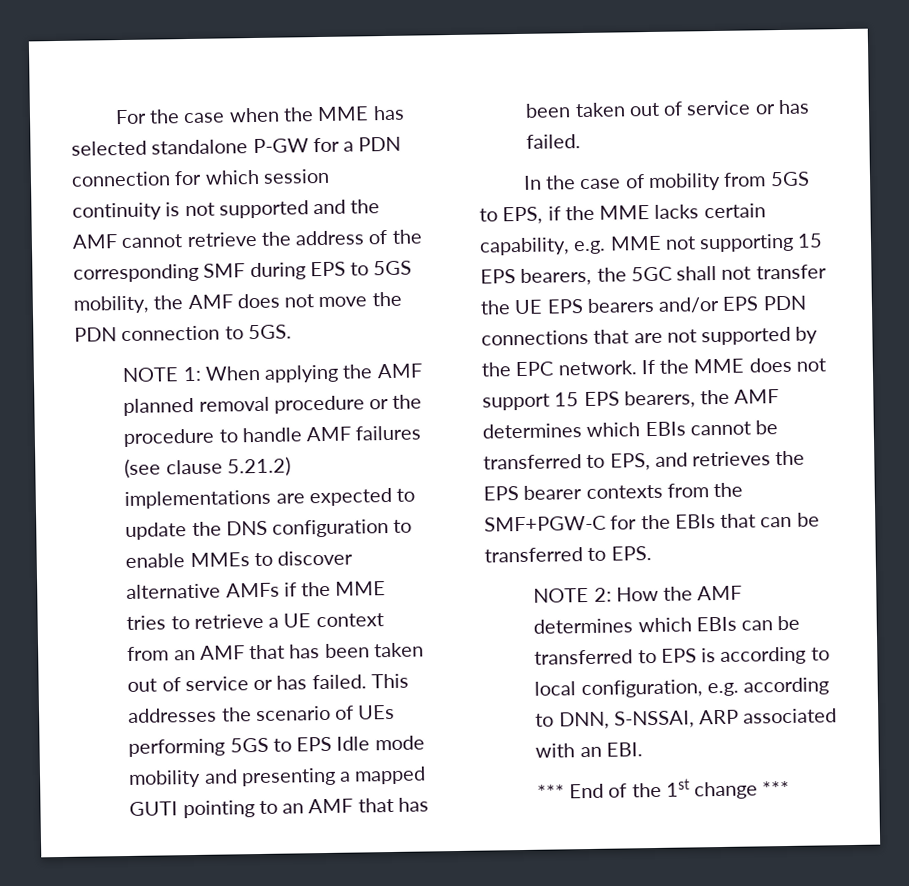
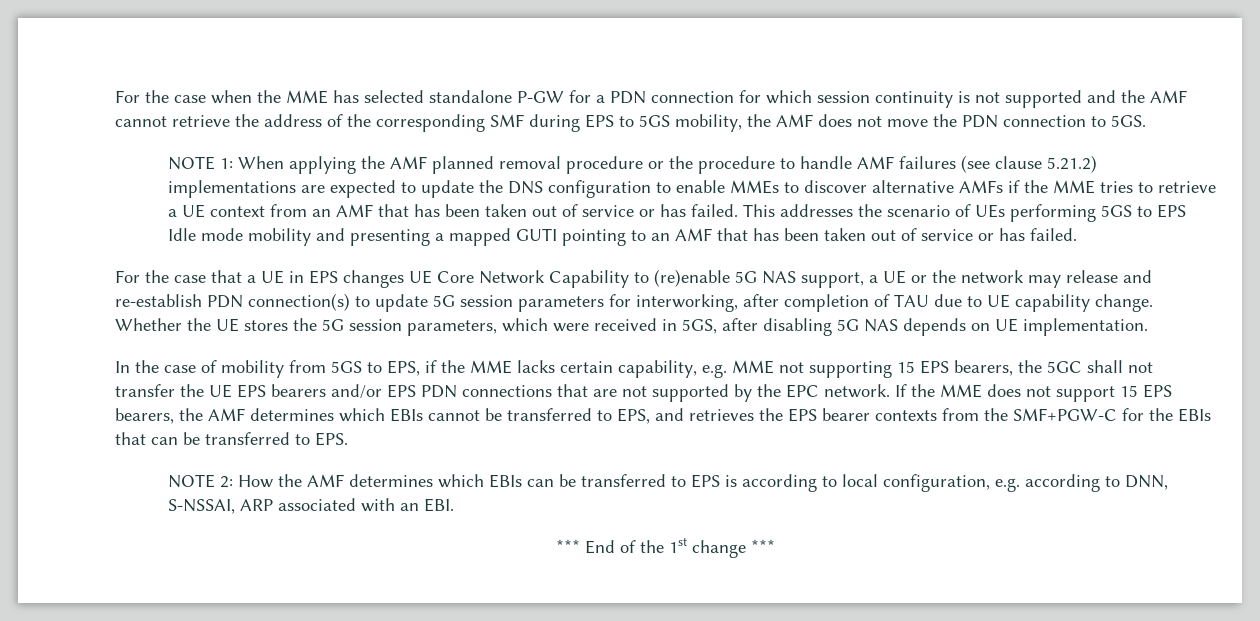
(582, 141) none -> [115,269,1152,288] [115,293,1153,312] [115,318,1148,336] // For the case that a UE in EPS changes UE Core Network Capability to (re)enable 5G NAS support, a UE or the network may release and re-establish PDN connection(s) to update 5G session parameters for interworking, after completion of TAU due to UE capability change. Whether the UE stores the 5G session parameters, which were received in 5GS, after disabling 5G NAS depends on UE implementation.

